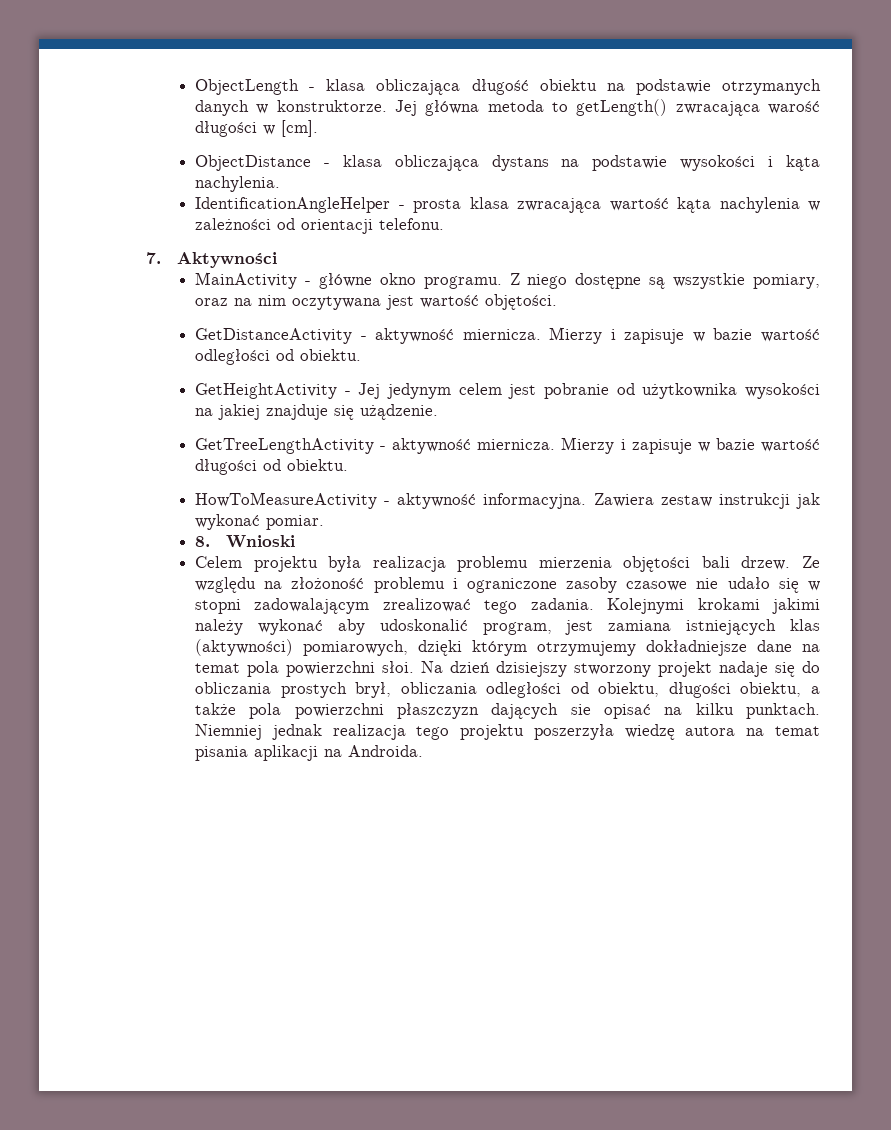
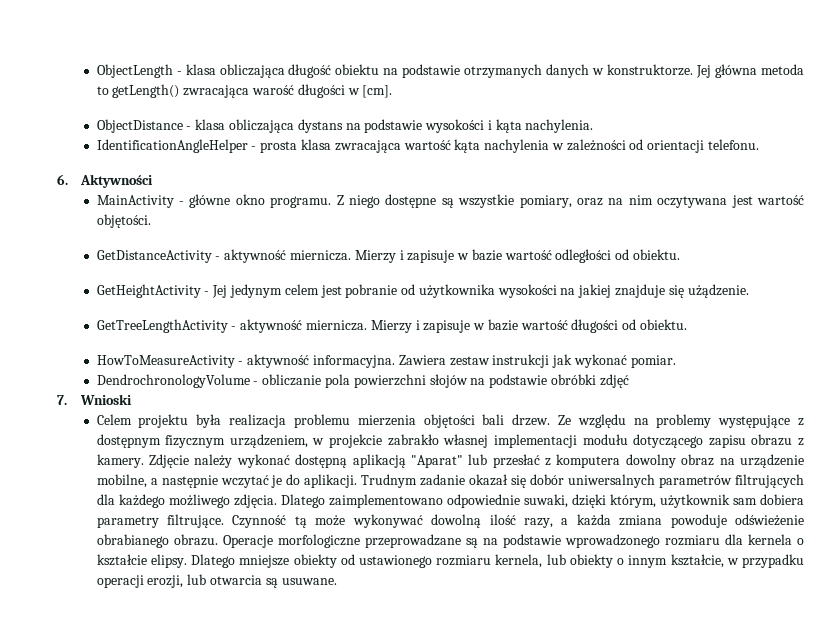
[145,252,161,264] 7. -> [56,174,68,185] 6.
[195,536,211,547] 8. -> [96,374,629,388] [56,395,67,405] DendrochronologyVolume - obliczanie pola powierzchni słojów na podstawie obróbki zdjęć // 7.
[291,577,821,593] [195,598,820,614] [195,619,821,635] [195,639,820,656] [195,661,820,677] [195,682,820,698] [195,703,821,719] [195,724,821,740] [195,745,424,761] złożoność problemu i ograniczone zasoby czasowe nie udało się w stopni zadowalającym zrealizować tego zadania. Kolejnymi krokami jakimi należy wykonać aby udoskonalić program, jest zamiana istniejących klas (aktywności) pomiarowych, dzięki którym otrzymujemy dokładniejsze dane na temat pola powierzchni słoi. Na dzień dzisiejszy stworzony projekt nadaje się do obliczania prostych brył, obliczania odległości od obiektu, długości obiektu, a także pola powierzchni płaszczyzn dających sie opisać na kilku punktach. Niemniej jednak realizacja tego projektu poszerzyła wiedzę autora na temat pisania aplikacji na Androida. -> [656,414,804,428] [96,434,804,448] [96,454,804,468] [96,474,804,488] [96,494,804,508] [96,514,804,528] [96,534,804,548] [96,554,805,568] [96,574,337,588] problemy występujące z dostępnym fizycznym urządzeniem, w projekcie zabrakło własnej implementacji modułu dotyczącego zapisu obrazu z kamery. Zdjęcie należy wykonać dostępną aplikacją "Aparat" lub przesłać z komputera dowolny obraz na urządzenie mobilne, a następnie wczytać je do aplikacji. Trudnym zadanie okazał się dobór uniwersalnych parametrów filtrujących dla każdego możliwego zdjęcia. Dlatego zaimplementowano odpowiednie suwaki, dzięki którym, użytkownik sam dobiera parametry filtrujące. Czynność tą może wykonywać dowolną ilość razy, a każda zmiana powoduje odświeżenie obrabianego obrazu. Operacje morfologiczne przeprowadzane są na podstawie wprowadzonego rozmiaru dla kernela o kształcie elipsy. Dlatego mniejsze obiekty od ustawionego rozmiaru kernela, lub obiekty o innym kształcie, w przypadku operacji erozji, lub otwarcia są usuwane.

